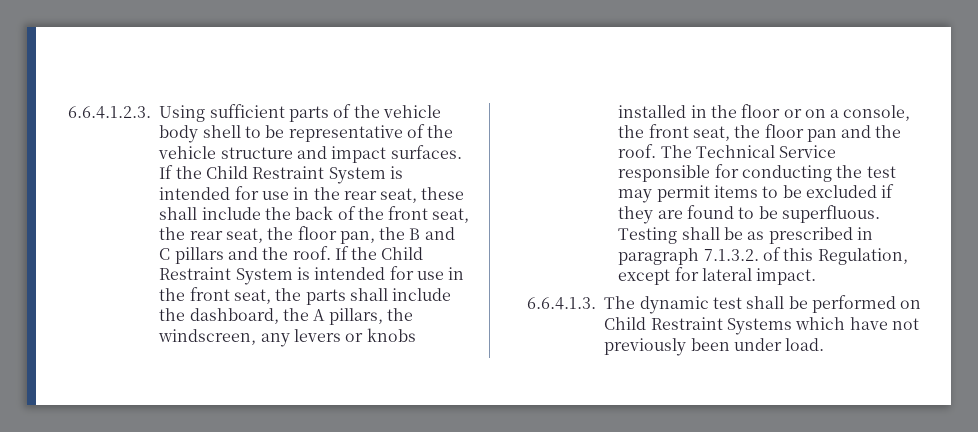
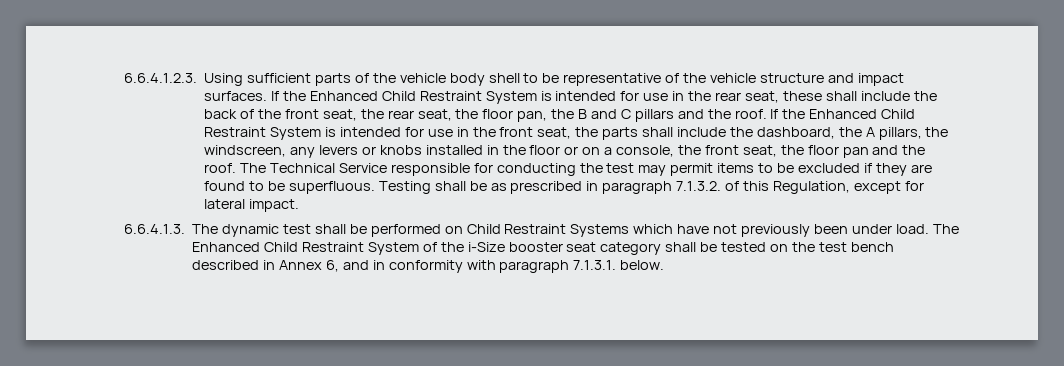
(202, 172) none -> [309,91,378,101] Enhanced
(378, 253) none -> [809,109,878,119] Enhanced
(825, 344) none -> [932,224,959,234] [192,242,894,255] [192,260,665,273] The Enhanced Child Restraint System of the i-Size booster seat category shall be tested on the test bench described in Annex 6, and in conformity with paragraph 7.1.3.1. below.

